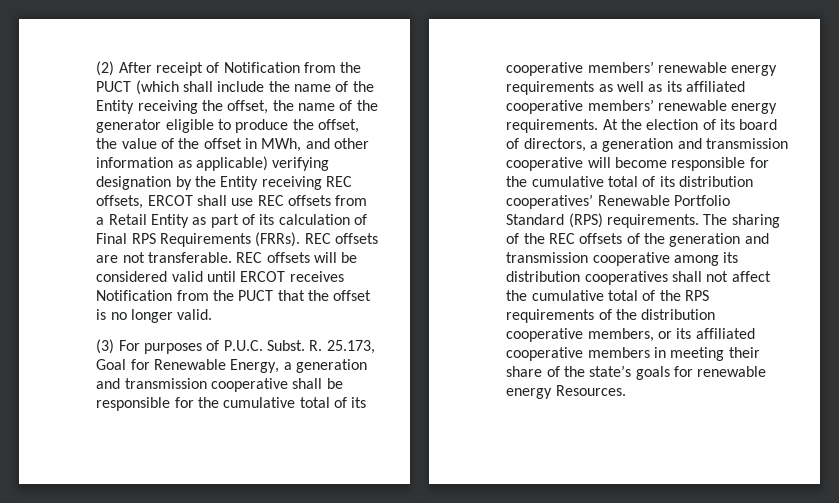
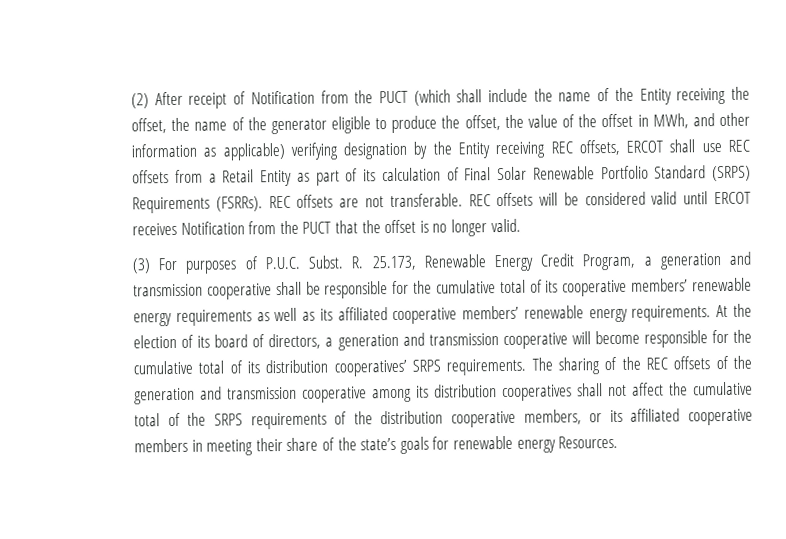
[131,232,301,247] RPS Requirements (FRRs). -> [497,165,751,182] [132,196,263,214] Solar Renewable Portfolio Standard (SRPS) Requirements (FSRRs).
[96,359,280,373] Goal for Renewable Energy, -> [423,253,637,272] Renewable Energy Credit Program,
[597,195,730,206] [506,213,603,228] Renewable Portfolio Standard (RPS) -> [412,359,442,372] SRPS
[684,290,709,301] RPS -> [213,413,243,426] SRPS

